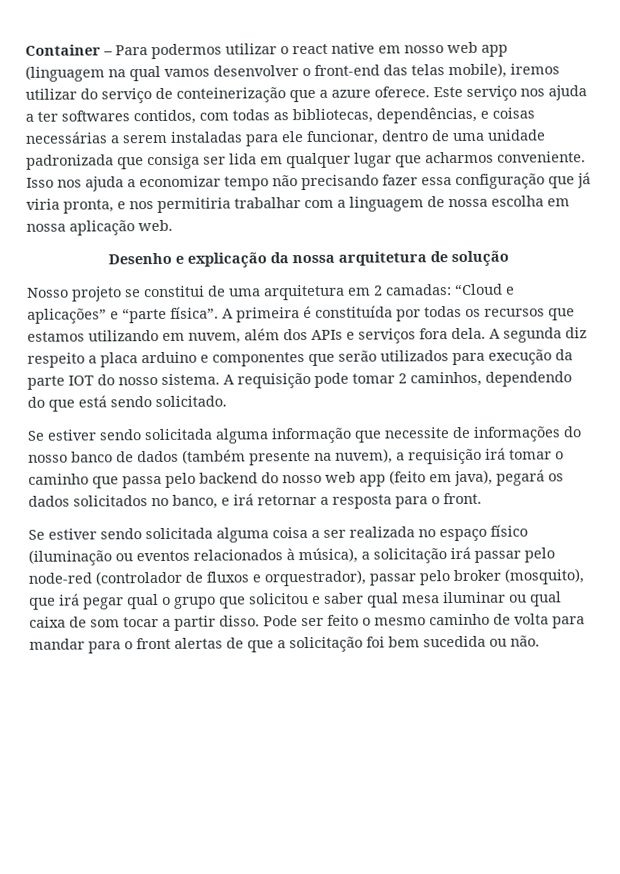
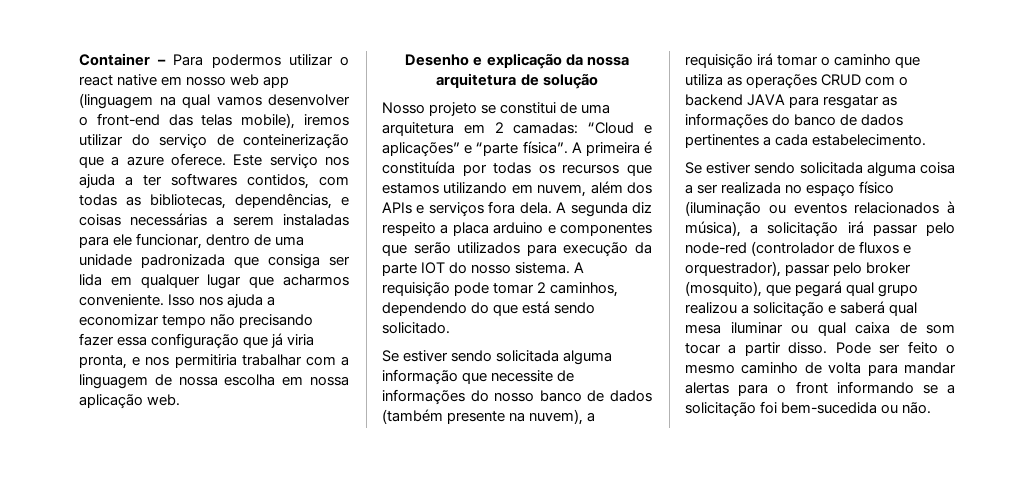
[122,469,564,489] [28,492,482,509] passa pelo backend do nosso web app (feito em java), pegará os dados solicitados no banco, e irá retornar a resposta para o front. -> [685,74,909,89] [685,94,898,109] [685,113,904,129] [685,134,927,148] utiliza as operações CRUD com o backend JAVA para resgatar as informações do banco de dados pertinentes a cada estabelecimento.
[59,592,364,610] irá pegar qual o grupo que solicitou e saber -> [795,281,919,297] [685,301,886,317] pegará qual grupo realizou a solicitação e saberá
(85, 644) none -> [685,382,729,394] alertas
[174,637,274,653] alertas de que -> [836,381,938,394] informando se
[388,635,486,648] bem sucedida -> [781,402,878,414] bem-sucedida

